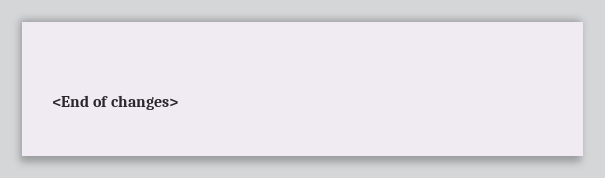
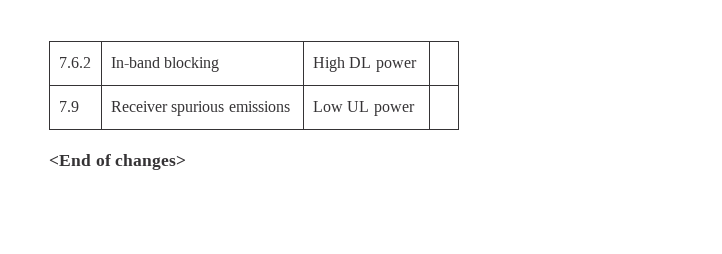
(52, 101) none -> [58,57,91,68] [110,57,220,72] [312,57,417,72] [58,101,79,112] [110,101,290,116] [312,101,415,116] 7.6.2 | In-band blocking | High DL power | // 7.9 | Receiver spurious emissions | Low UL power | //

